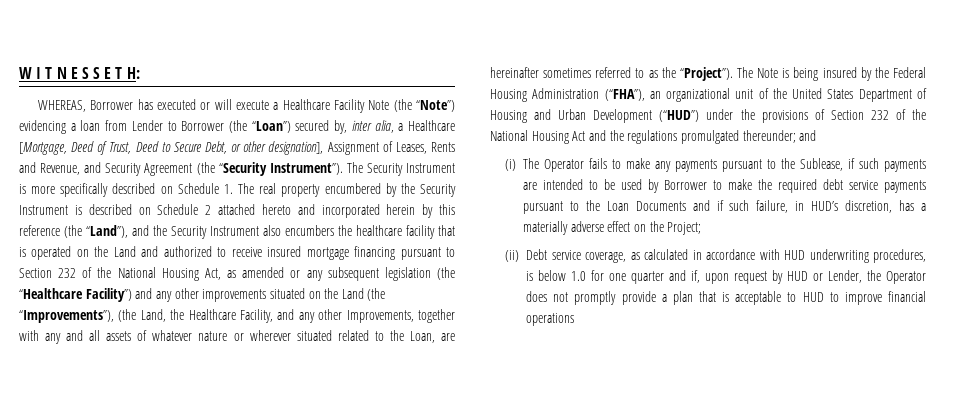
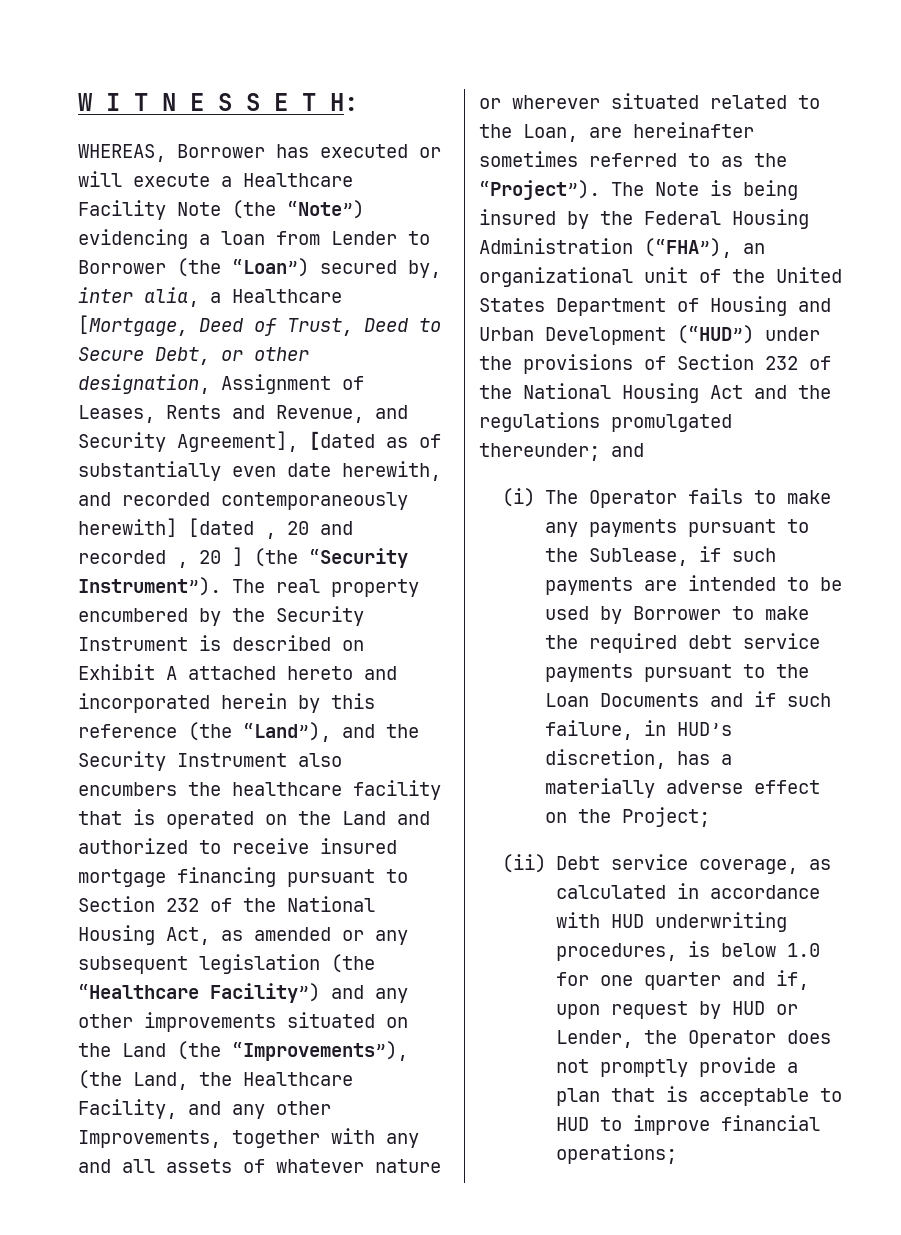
[268,141,324,155] designation], -> [78,374,210,394] designation,
[144,162,456,176] [19,183,233,197] Agreement (the “Security Instrument”). The Security Instrument is more specifically described on Schedule 1. -> [177,431,441,452] [78,461,441,481] [78,492,408,510] [78,518,353,539] [78,547,408,568] [78,577,221,596] Agreement], [dated as of substantially even date herewith, and recorded contemporaneously herewith] [dated , 20 and recorded , 20 ] (the “Security Instrument”).
[157,204,212,215] Schedule 2 -> [78,664,177,680] Exhibit A
[526,313,575,326] operations -> [555,1144,677,1164] operations;

